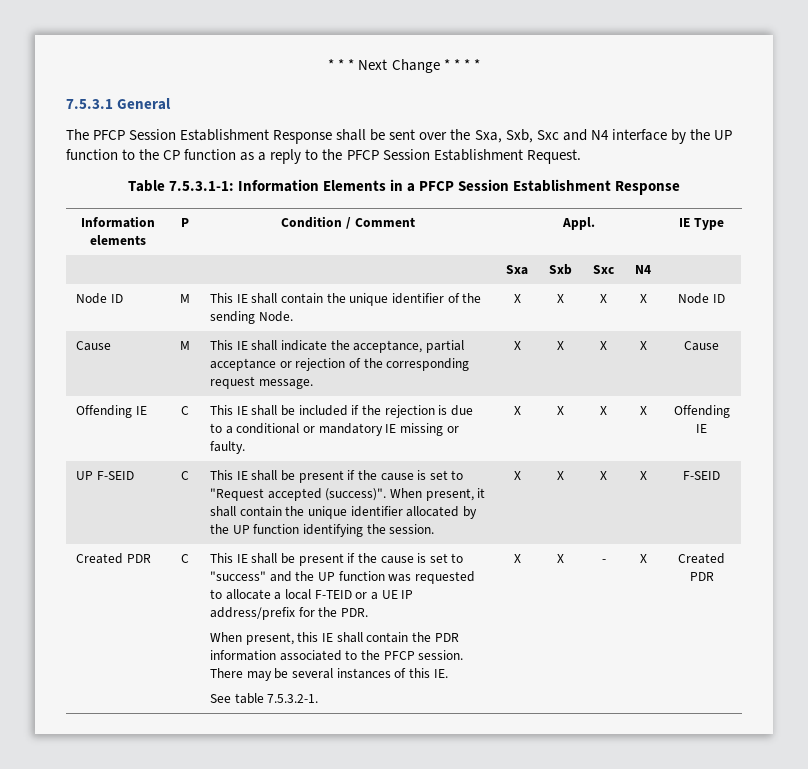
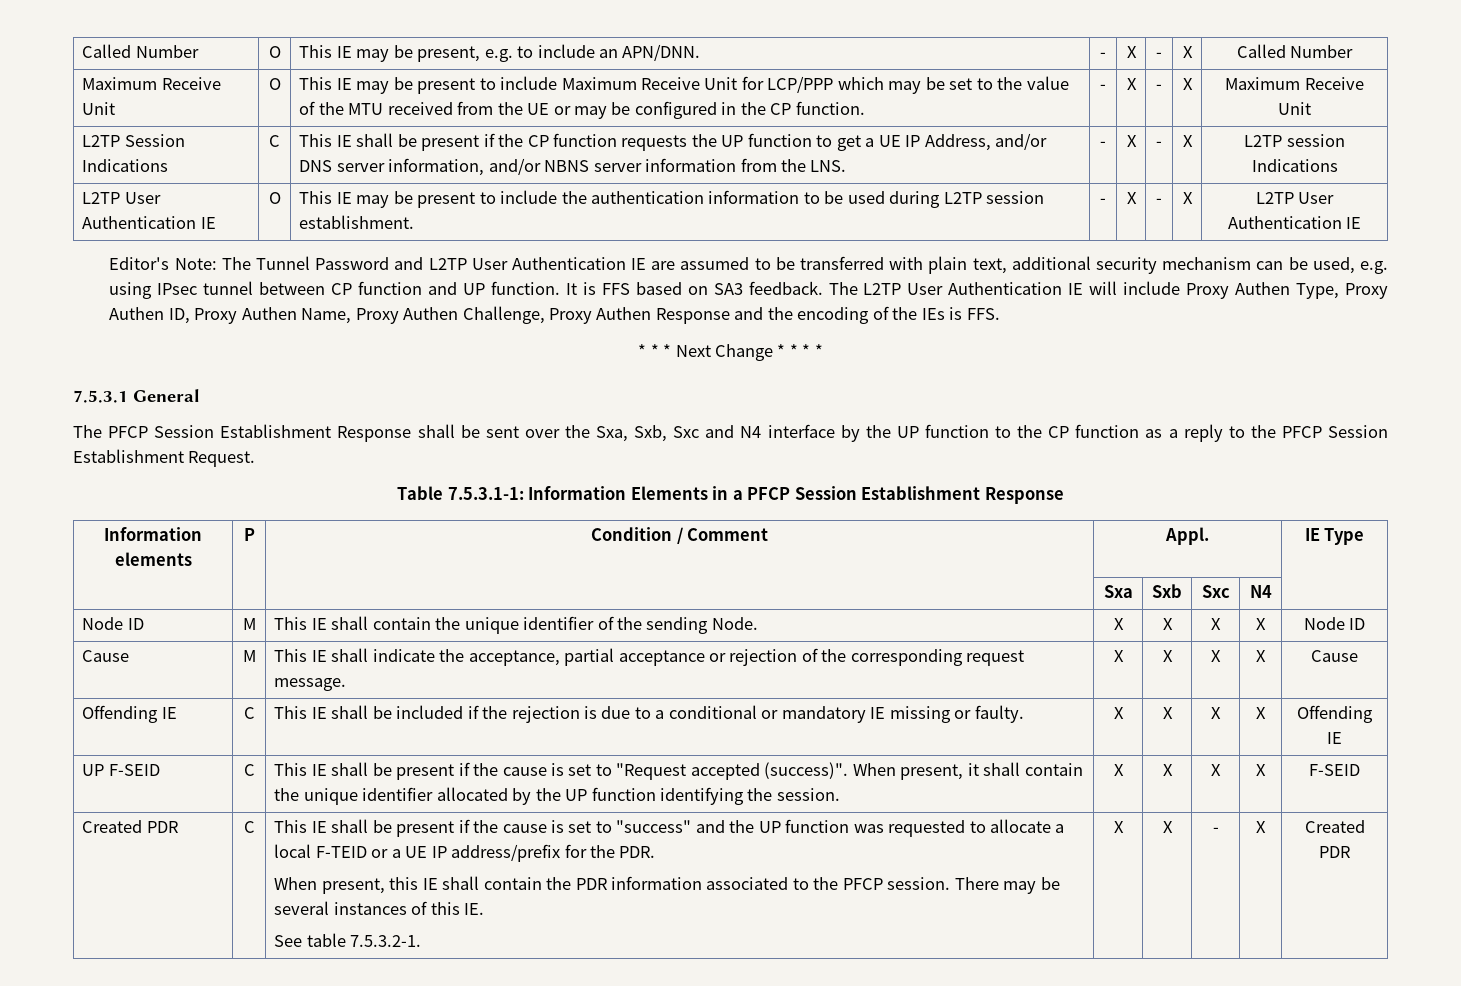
(328, 64) none -> [82,44,199,58] [268,46,281,58] [299,44,701,62] [1100,52,1106,58] [1126,46,1137,58] [1156,52,1162,58] [1182,46,1193,58] [1236,44,1354,58] [82,77,221,90] [82,102,116,115] [268,78,281,90] [299,76,1069,94] [299,101,865,119] [1100,84,1106,90] [1126,78,1137,90] [1156,84,1162,90] [1182,78,1193,90] [1225,77,1364,90] [1278,102,1311,115] [82,134,185,147] [82,159,169,172] [269,135,280,147] [299,133,1047,151] [299,158,847,176] [1100,141,1106,147] [1126,135,1137,147] [1156,141,1162,147] [1182,135,1193,147] [1244,134,1345,147] [1251,159,1338,172] [82,192,161,204] [82,216,216,229] [268,192,281,204] [299,190,1045,208] [299,215,415,229] [1100,198,1106,204] [1126,192,1137,204] [1156,198,1162,204] [1182,192,1193,204] [1255,192,1335,204] [1227,216,1362,229] [109,256,1388,274] [109,281,1388,299] [109,306,1000,324] Called Number | O | This IE may be present, e.g. to include an APN/DNN. | - | X | - | X | Called Number // Maximum Receive Unit | O | This IE may be present to include Maximum Receive Unit for LCP/PPP which may be set to the value of the MTU received from the UE or may be configured in the CP function. | - | X | - | X | Maximum Receive Unit // L2TP Session Indications | C | This IE shall be present if the CP function requests the UP function to get a UE IP Address, and/or DNS server information, and/or NBNS server information from the LNS. | - | X | - | X | L2TP session Indications // L2TP User Authentication IE | O | This IE may be present to include the authentication information to be used during L2TP session establishment. | - | X | - | X | L2TP User Authentication IE // Editor's Note: The Tunnel Password and L2TP User Authentication IE are assumed to be transferred with plain text, additional security mechanism can be used, e.g. using IPsec tunnel between CP function and UP function. It is FFS based on SA3 feedback. The L2TP User Authentication IE will include Proxy Authen Type, Proxy Authen ID, Proxy Authen Name, Proxy Authen Challenge, Proxy Authen Response and the encoding of the IEs is FFS. //

